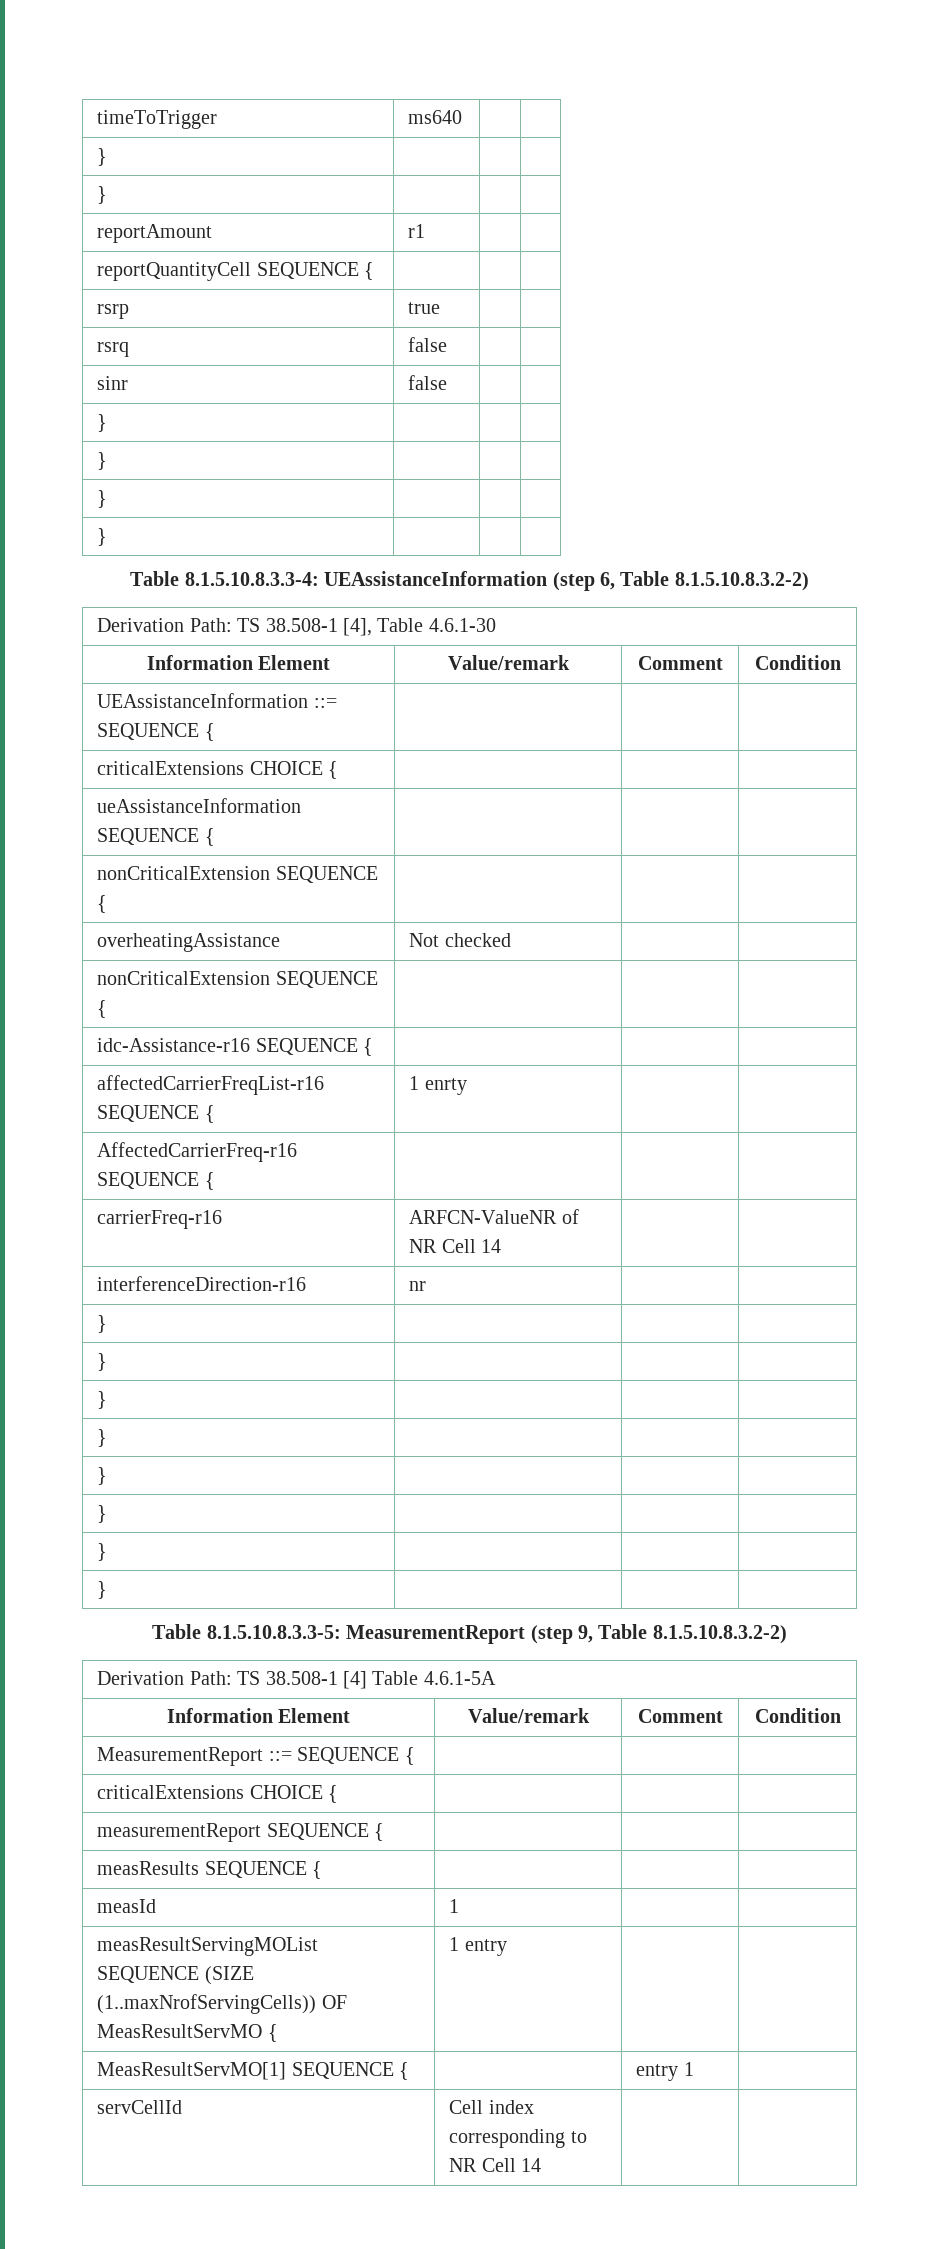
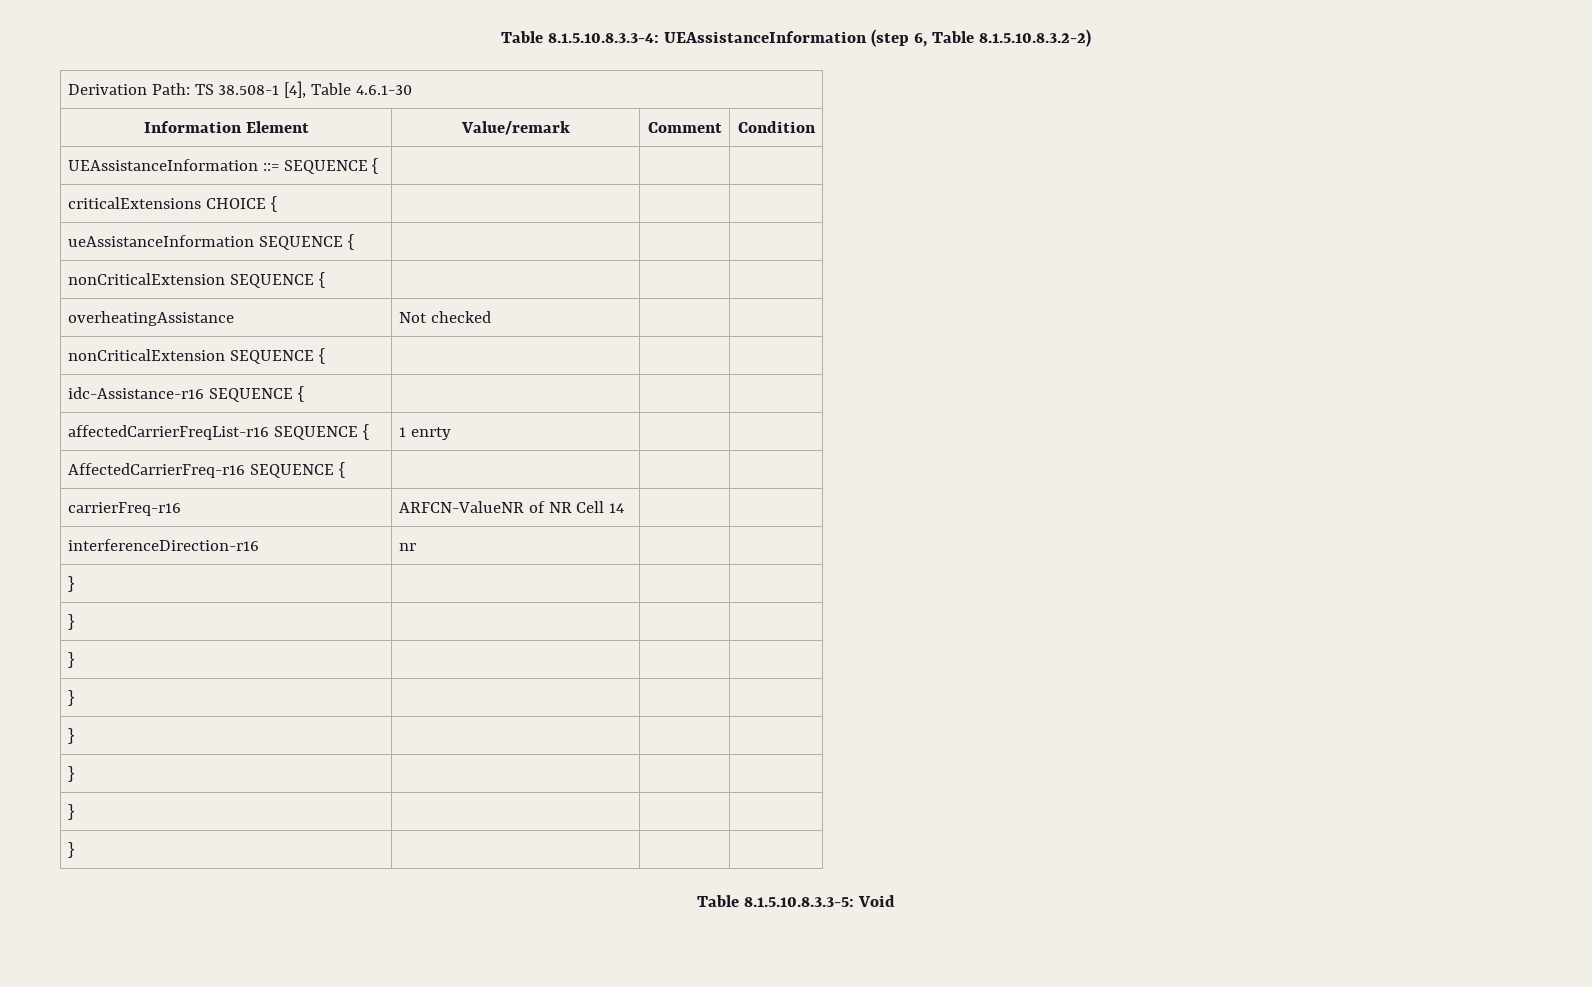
[97,110,218,129] [408,110,463,124] [97,148,108,166] [97,186,108,204] [97,224,213,243] [408,224,426,238] [97,262,375,281] [97,304,130,319] [408,302,441,314] [97,342,130,357] [408,337,448,352] [97,376,129,390] [408,375,448,390] [97,414,108,432] [97,452,108,470] [97,490,108,508] [97,528,108,546] timeToTrigger | ms640 | | // } | | | // } | | | // reportAmount | r1 | | // reportQuantityCell SEQUENCE { | | | // rsrp | true | | // rsrq | false | | // sinr | false | | // } | | | // } | | | // } | | | // } | | | // -> (501, 37) none
[346,1624,787,1644] [97,1671,496,1689] [166,1708,351,1723] [467,1708,590,1723] [637,1709,723,1723] [754,1708,841,1723] [97,1747,415,1766] [97,1785,339,1803] [97,1823,385,1842] [97,1861,323,1879] [97,1899,157,1913] [449,1899,460,1913] [97,1937,319,1956] [97,1966,254,1985] [97,1994,347,2014] [97,2024,278,2042] [449,1937,507,1956] [97,2062,410,2080] [636,2062,694,2081] [97,2100,183,2114] [449,2100,534,2114] [449,2129,587,2148] [449,2158,542,2172] MeasurementReport (step 9, Table 8.1.5.10.8.3.2-2) // Derivation Path: TS 38.508-1 [4] Table 4.6.1-5A // Information Element | Value/remark | Comment | Condition // MeasurementReport ::= SEQUENCE { | | | // criticalExtensions CHOICE { | | | // measurementReport SEQUENCE { | | | // measResults SEQUENCE { | | | // measId | 1 | | // measResultServingMOList SEQUENCE (SIZE (1..maxNrofServingCells)) OF MeasResultServMO { | 1 entry | | // MeasResultServMO[1] SEQUENCE { | | entry 1 | // servCellId | Cell index corresponding to NR Cell 14 | | -> [857,895,895,907] Void

